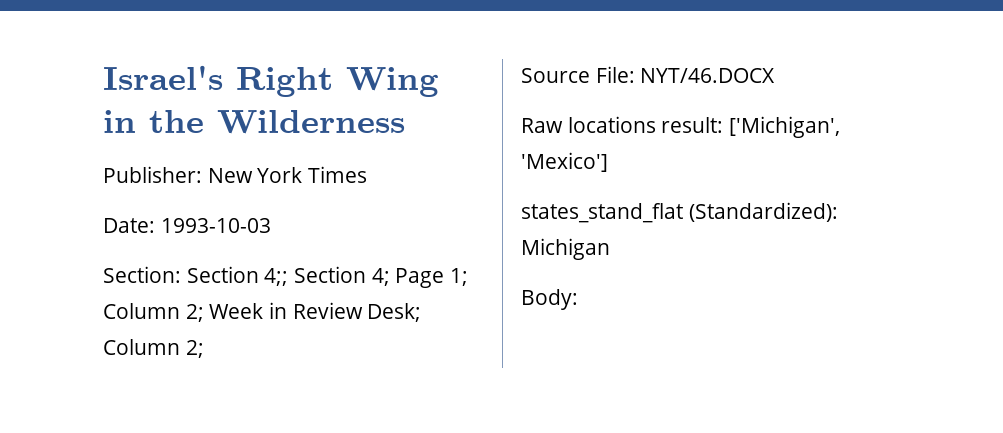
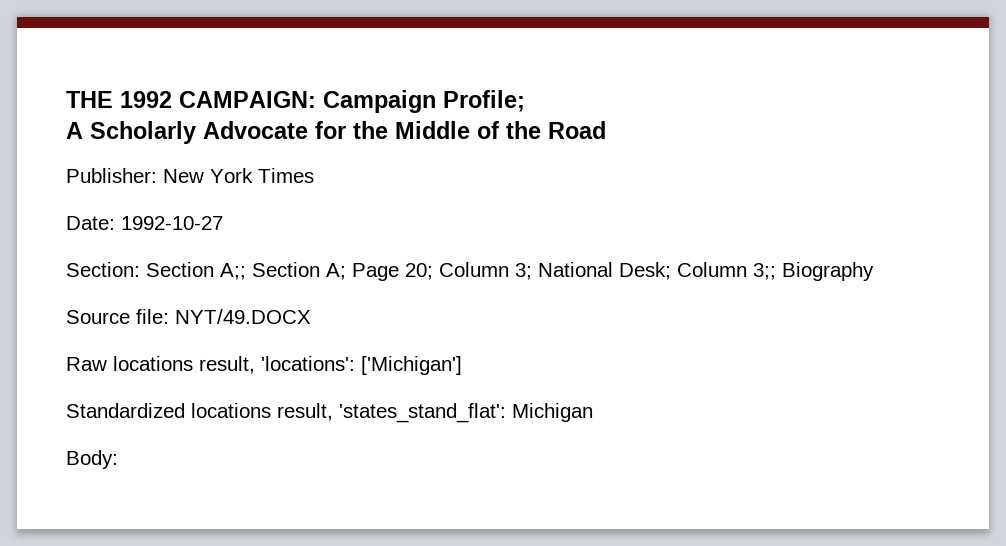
[103,65,439,97] [103,110,405,134] Israel's Right Wing in the Wilderness -> [66,90,525,113] [66,121,606,144] THE 1992 CAMPAIGN: Campaign Profile; // A Scholarly Advocate for the Middle of the Road
[160,218,271,233] 1993-10-03 -> [121,216,223,230] 1992-10-27
[264,266,469,288] [103,302,422,322] [103,339,204,358] 4;; Section 4; Page 1; Column 2; Week in Review Desk; Column 2; -> [220,262,874,281] A;; Section A; Page 20; Column 3; National Desk; Column 3;; Biography
[595,66,776,83] File: NYT/46.DOCX -> [136,309,311,324] file: NYT/49.DOCX
[661,116,841,138] [521,152,608,172] [521,202,838,223] result: ['Michigan', 'Mexico'] // states_stand_flat (Standardized): -> [199,356,462,375] [66,403,506,423] result, 'locations': ['Michigan'] // Standardized locations result, 'states_stand_flat':

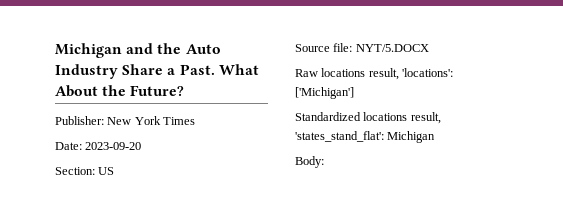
[66,90,525,113] [66,121,606,144] THE 1992 CAMPAIGN: Campaign Profile; // A Scholarly Advocate for the Middle of the Road -> [55,43,221,58] [55,64,259,79] [55,85,185,97] Michigan and the Auto Industry Share a Past. What About the Future?
[121,216,223,230] 1992-10-27 -> [85,142,142,150] 2023-09-20
[146,262,874,281] Section A;; Section A; Page 20; Column 3; National Desk; Column 3;; Biography -> [98,167,115,175] US
[175,309,311,324] NYT/49.DOCX -> [355,44,429,52] NYT/5.DOCX

